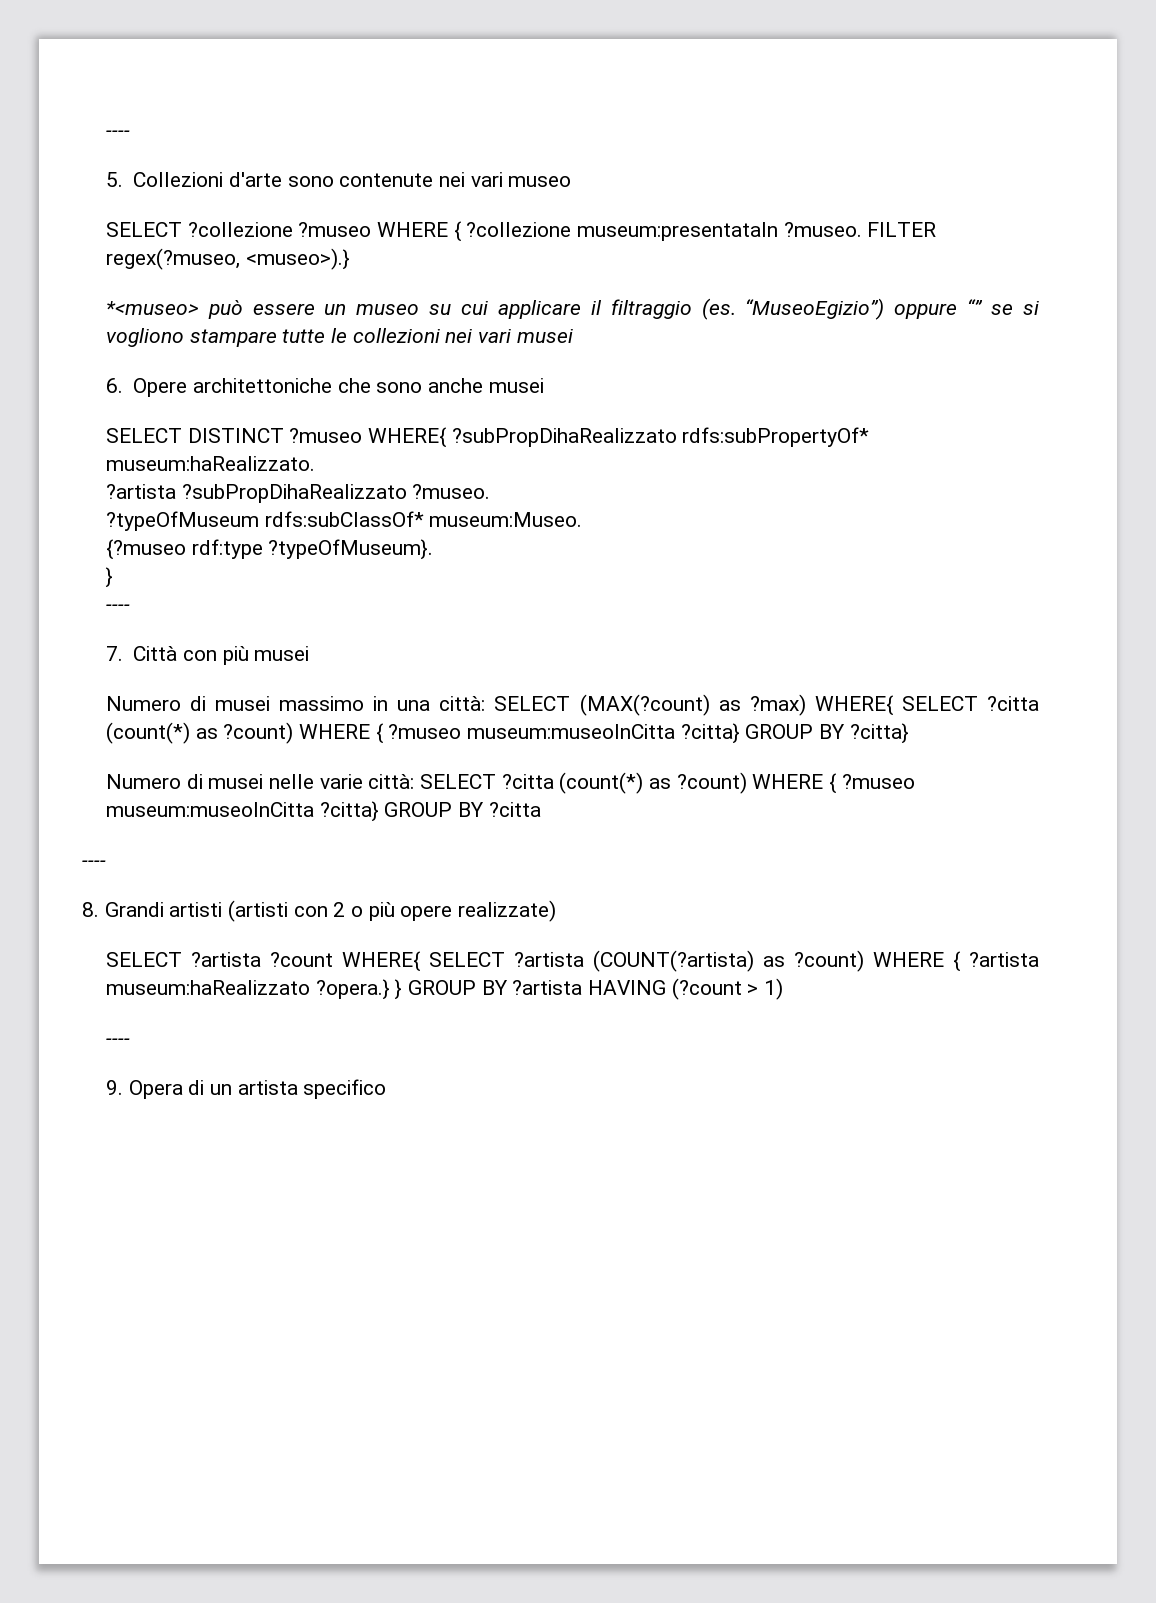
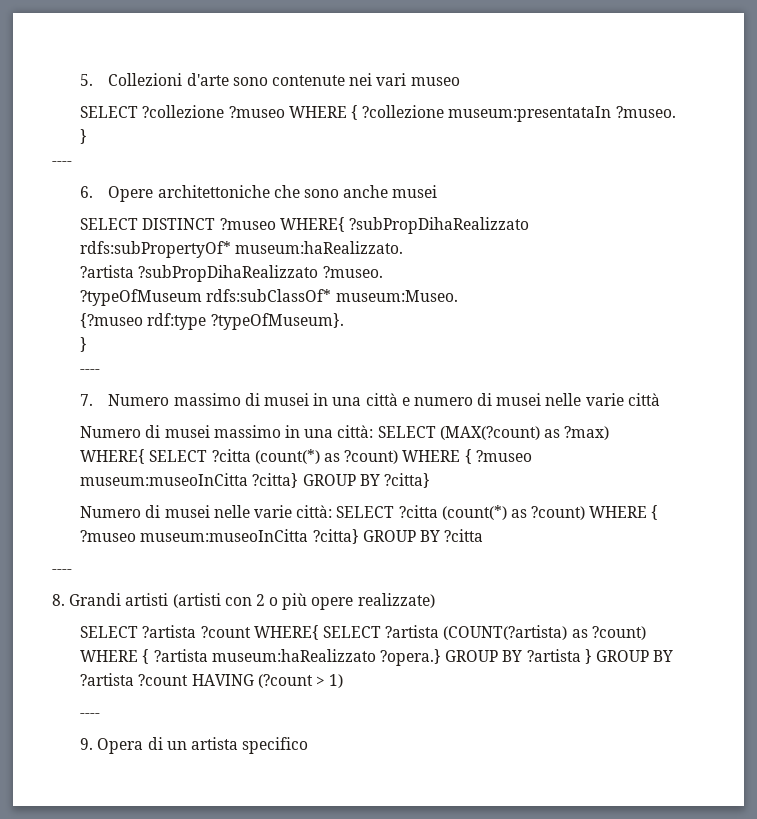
[105,130,130,137] ---- // -> (80, 80) none
[867,222,937,237] [105,248,350,270] [105,298,1039,320] [105,328,573,347] FILTER regex(?museo, <museo>).} // *<museo> può essere un museo su cui applicare il filtraggio (es. “MuseoEgizio”) oppure “” se si vogliono stampare tutte le collezioni nei vari musei -> [80,129,88,144] [52,161,72,166] } // ----
[133,646,310,665] Città con più musei -> [108,393,660,406] Numero massimo di musei in una città e numero di musei nelle varie città
(390, 989) none -> [445,649,581,662] GROUP BY ?artista
(583, 987) none -> [138,674,189,686] ?count

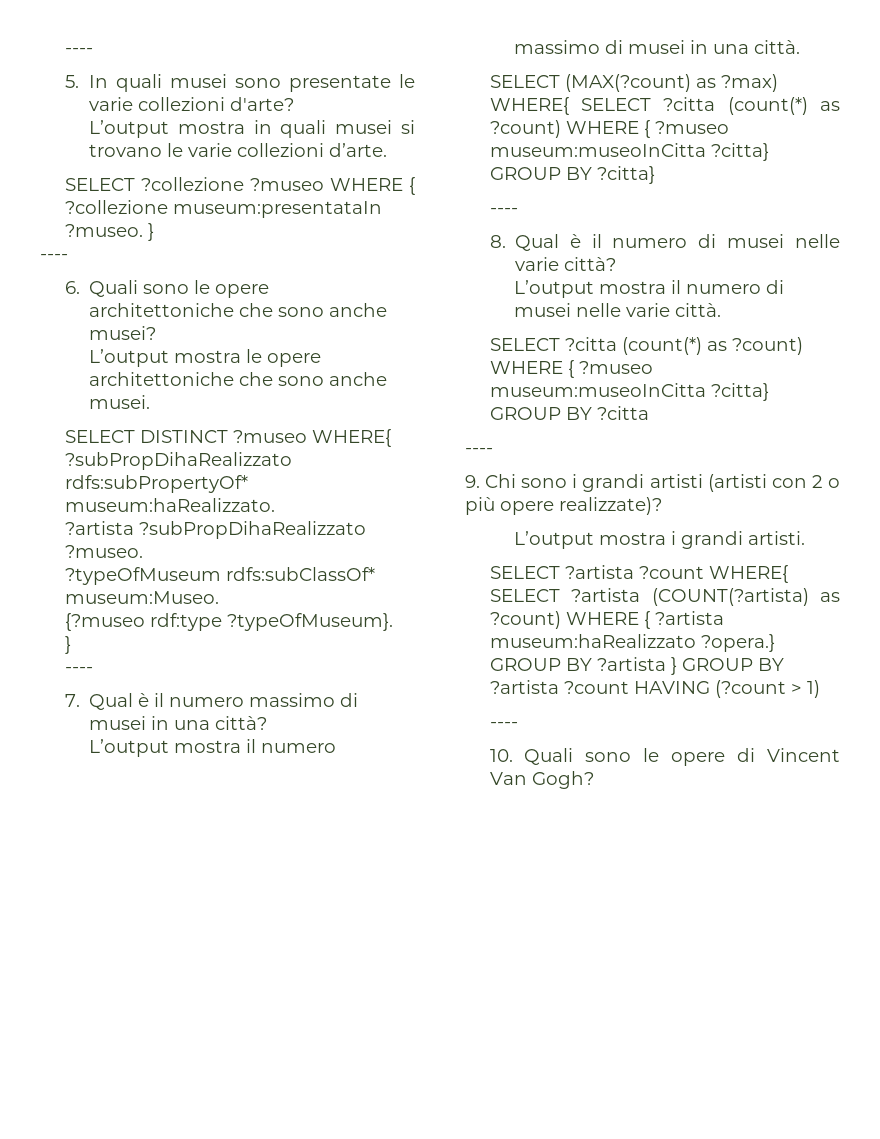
[80,73,460,86] 5. Collezioni d'arte sono contenute nei vari museo -> [64,48,93,54] [64,74,415,92] [89,97,295,111] [89,120,415,138] [89,143,388,157] ---- // 5. In quali musei sono presentate le varie collezioni d'arte? // L’output mostra in quali musei si trovano le varie collezioni d’arte.
[108,185,438,202] Opere architettoniche che sono anche musei -> [89,280,270,298] [89,303,388,317] [89,326,157,340] [89,349,322,367] [89,372,388,386] [89,395,151,409] Quali sono le opere architettoniche che sono anche musei? // L’output mostra le opere architettoniche che sono anche musei.
[108,393,660,406] [80,425,374,438] Numero massimo di musei in una città e numero di musei nelle varie città // Numero di musei massimo in una città: -> [89,693,359,710] [89,716,268,730] [89,739,337,757] [514,40,801,54] Qual è il numero massimo di musei in una città? // L’output mostra il numero massimo di musei in una città. //
[80,505,333,518] Numero di musei nelle varie città: -> [489,208,518,214] [489,234,840,251] [514,257,616,271] [514,280,785,298] [514,303,722,317] ---- // 8. Qual è il numero di musei nelle varie città? // L’output mostra il numero di musei nelle varie città. //
[52,593,122,606] 8. Grandi -> [465,474,645,492] 9. Chi sono i grandi
[357,593,435,608] realizzate) -> [559,497,662,515] [514,531,806,549] realizzate)? // L’output mostra i grandi artisti.
[80,737,309,754] 9. Opera di un artista specifico -> [489,748,840,766] [489,771,594,789] 10. Quali sono le opere di Vincent Van Gogh?

